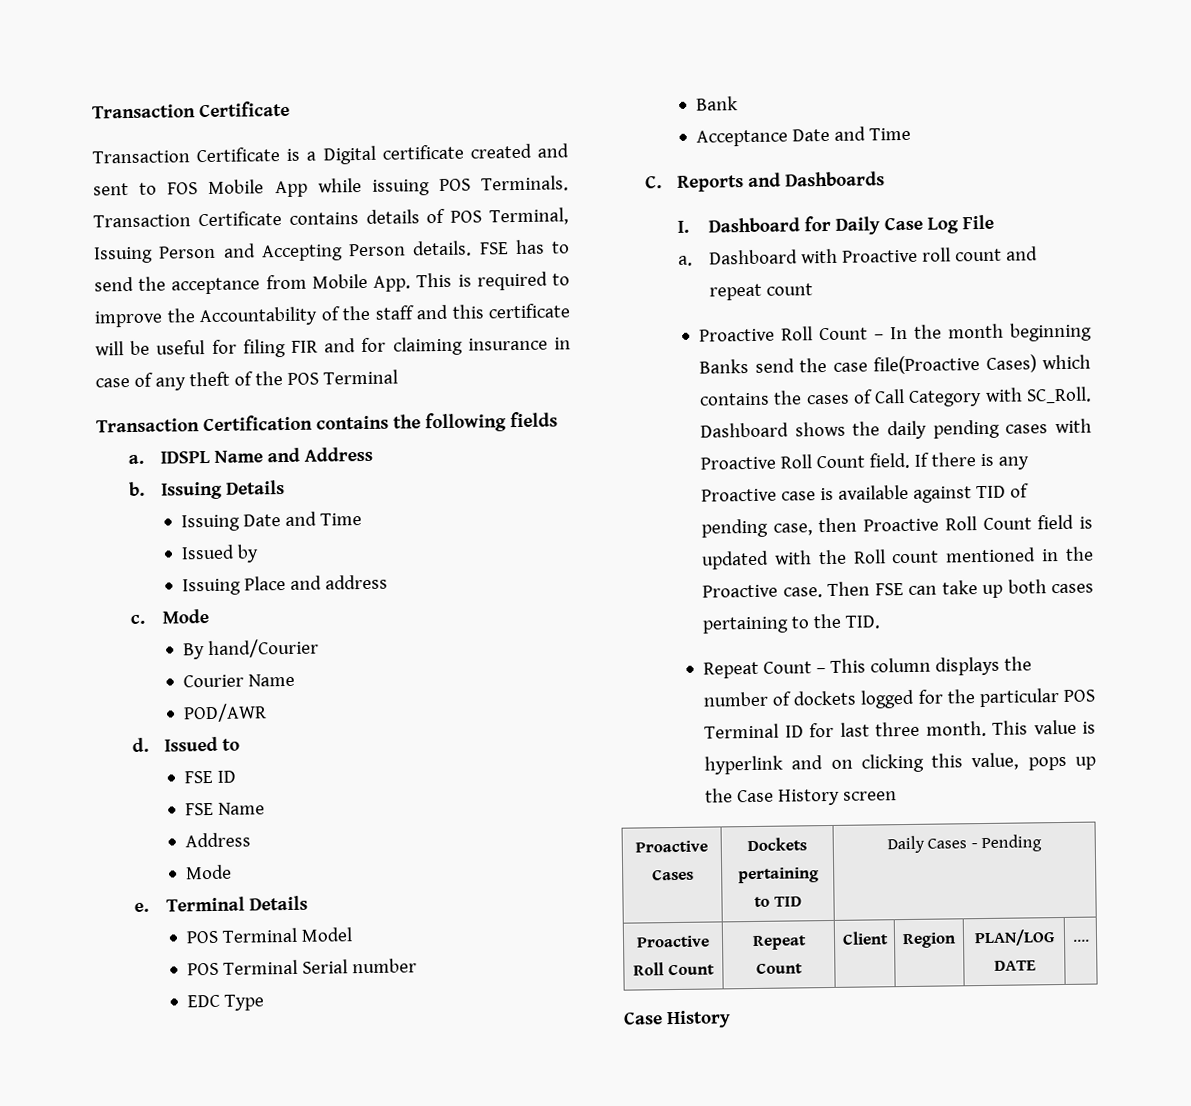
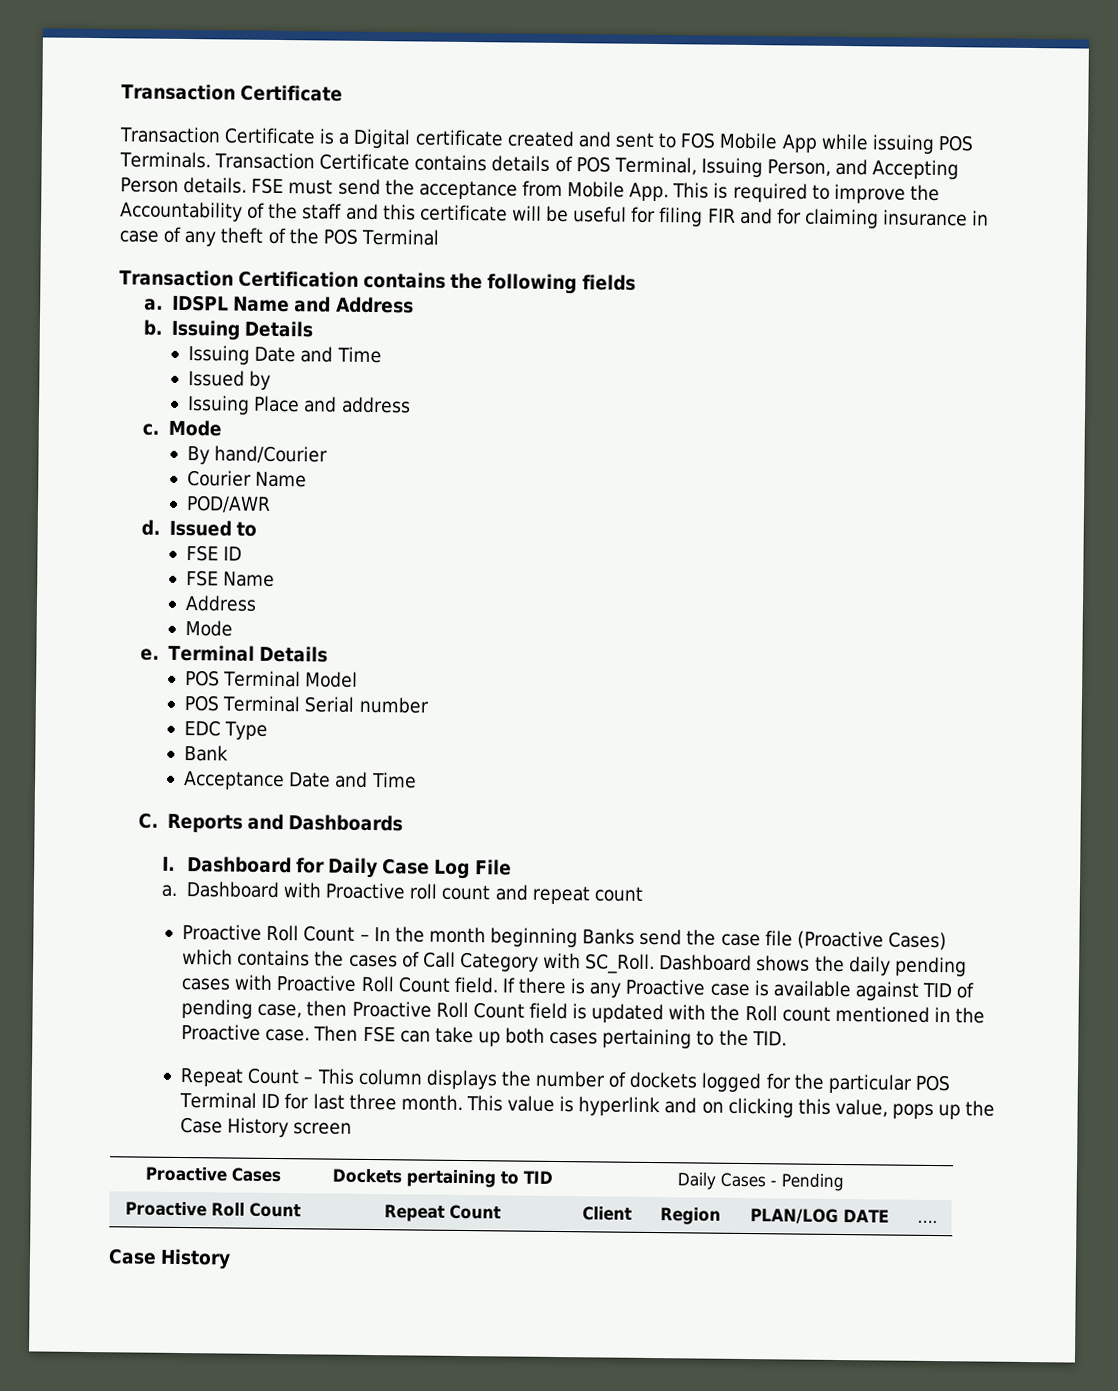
[159,245,217,259] Person -> [767,159,832,177] Person,
[514,239,570,255] has to -> [288,179,334,195] must
[872,355,980,375] file(Proactive -> [764,930,884,950] file (Proactive

